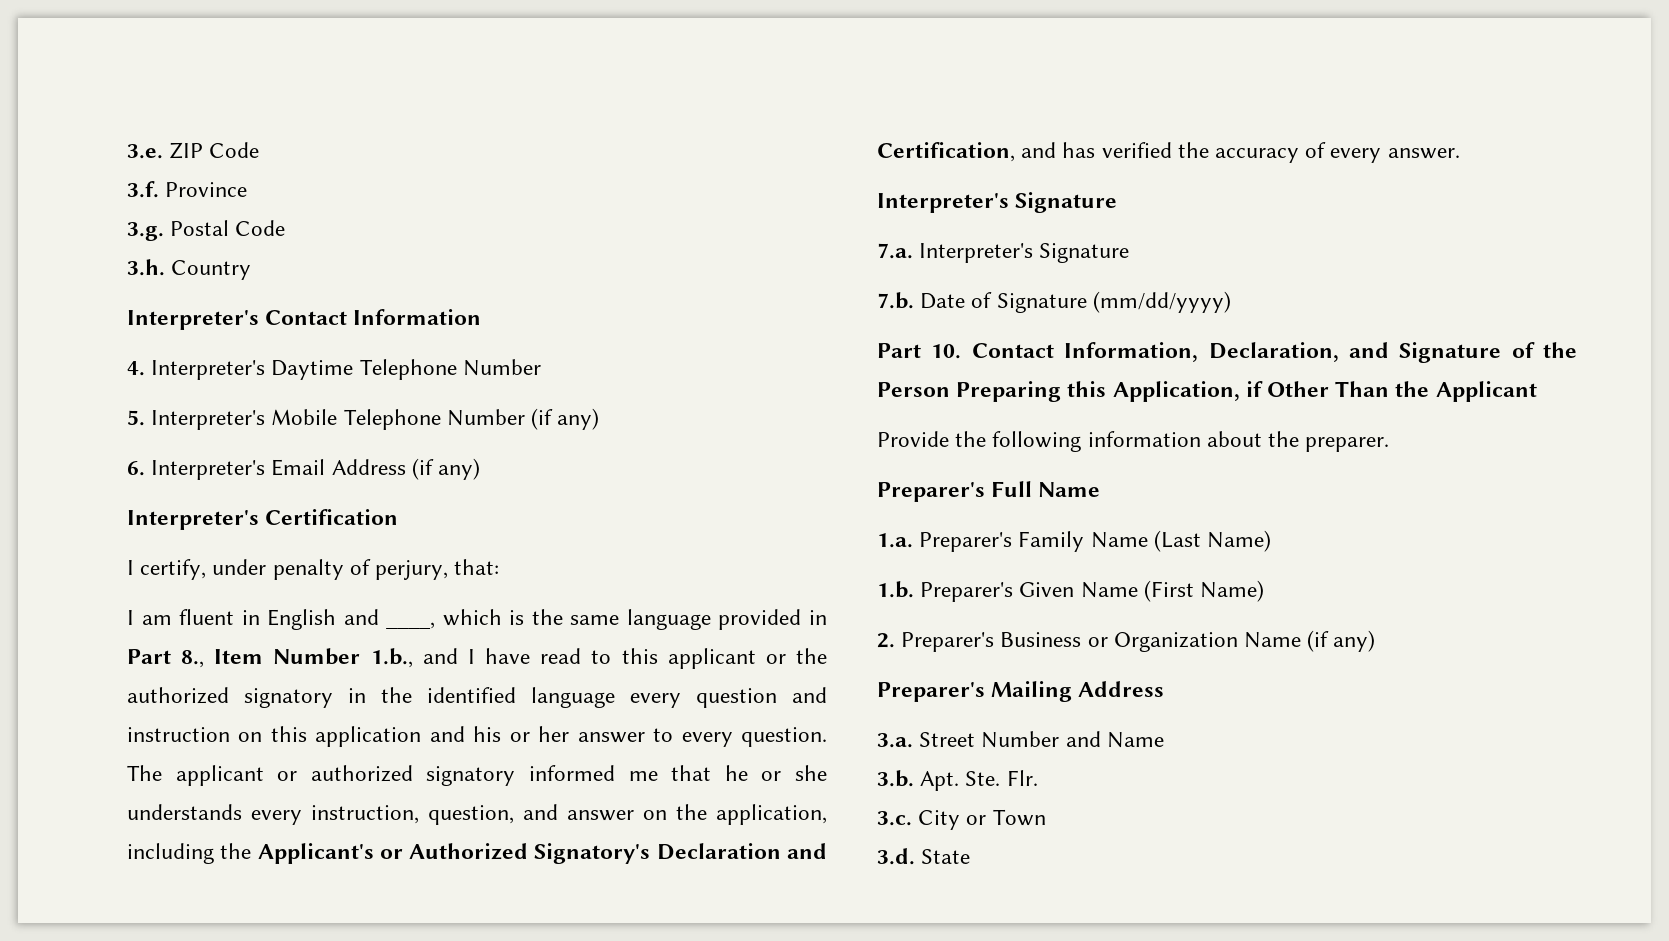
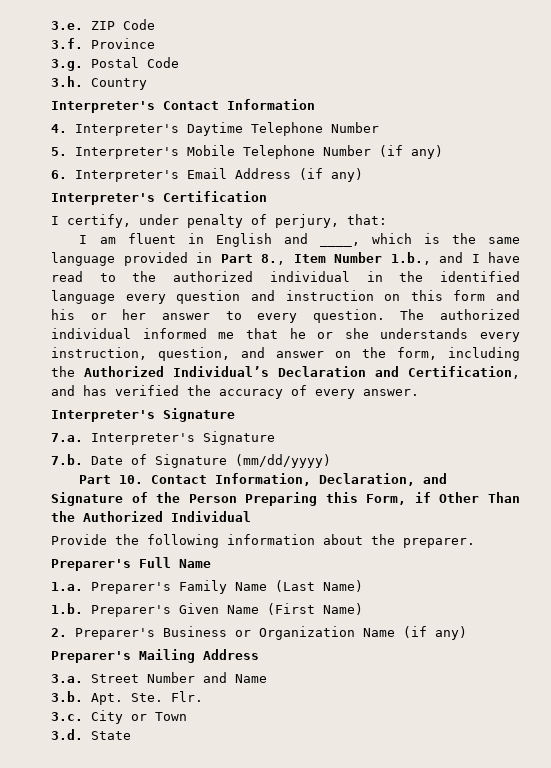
[621,648,786,669] this applicant or -> (116, 277) none
[244,688,333,708] signatory -> [269,271,350,282] individual
[315,726,422,747] application -> [453,290,486,301] form
[175,765,516,786] applicant or authorized signatory -> [440,309,520,320] [51,328,131,339] authorized individual
[716,804,827,825] application, -> [397,347,437,360] form,
[257,843,651,864] Applicant's or Authorized Signatory's -> [84,366,269,377] Authorized Individual’s
[1112,381,1240,402] Application, -> [366,494,407,505] Form,
[1435,381,1537,402] Applicant -> [83,511,251,522] Authorized Individual

